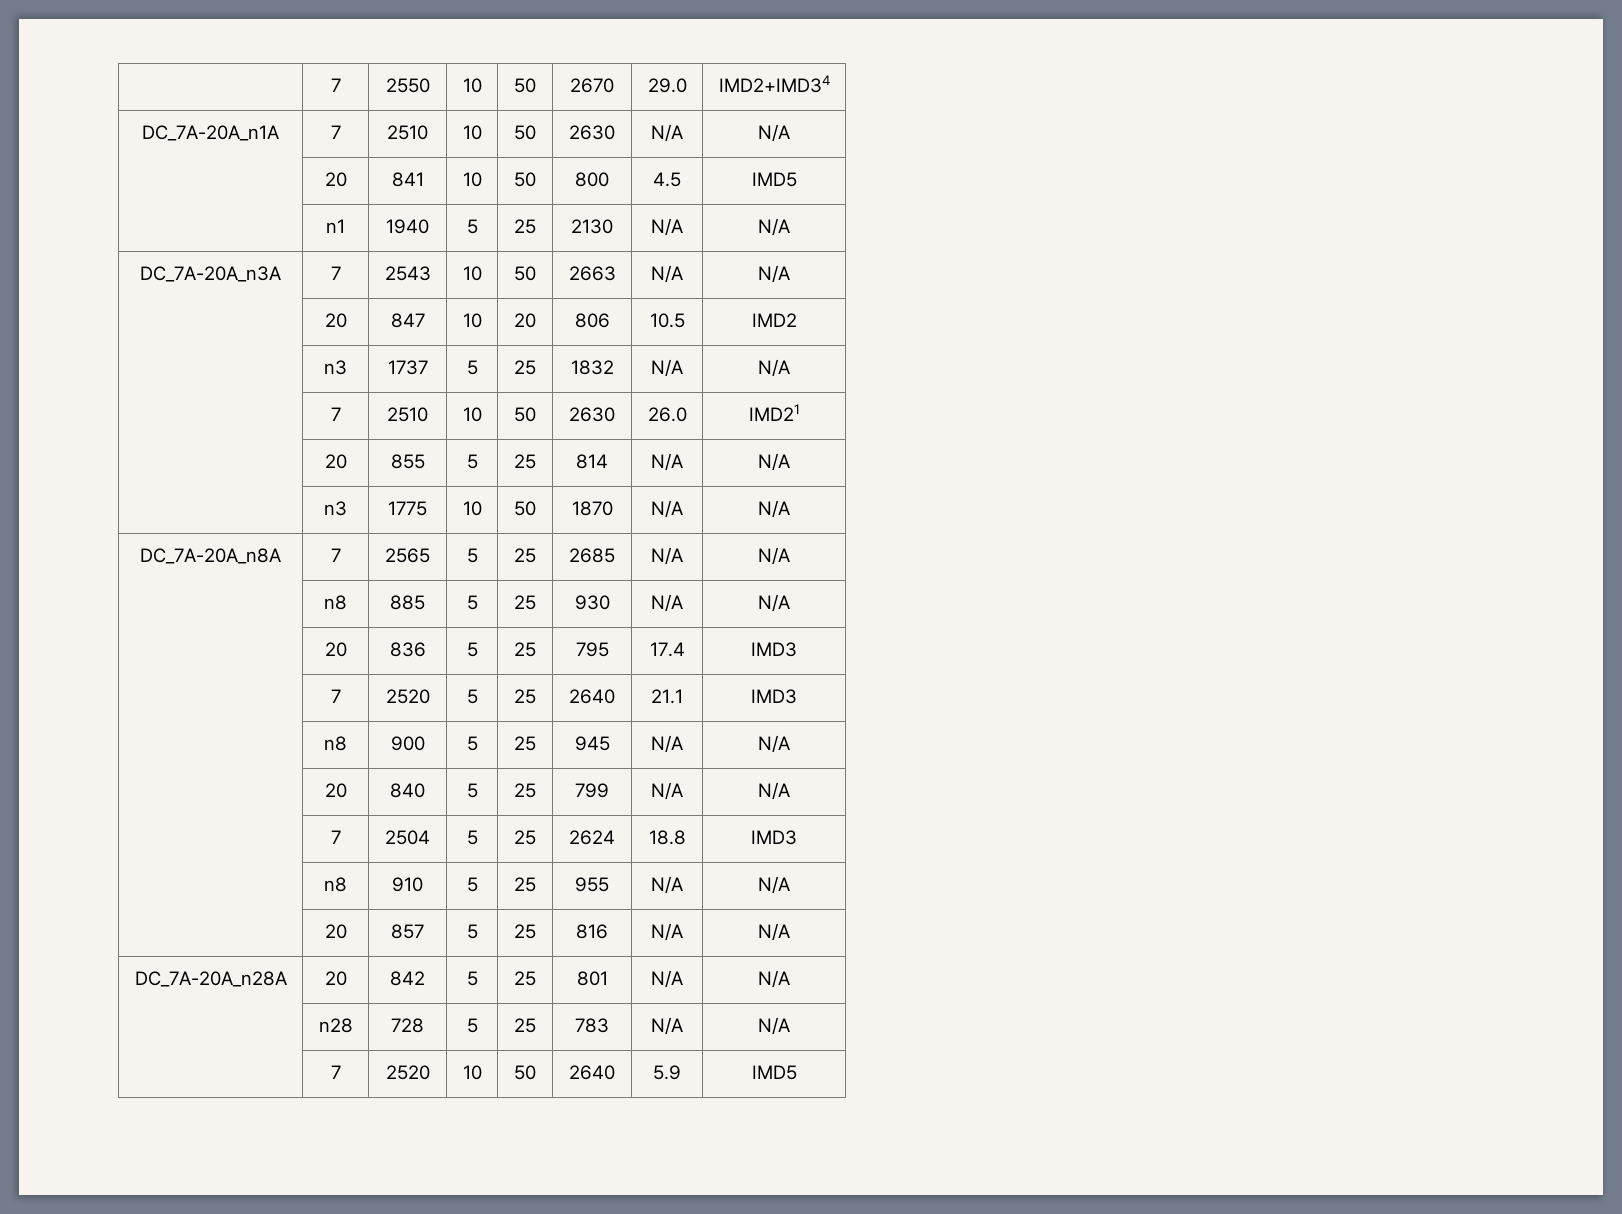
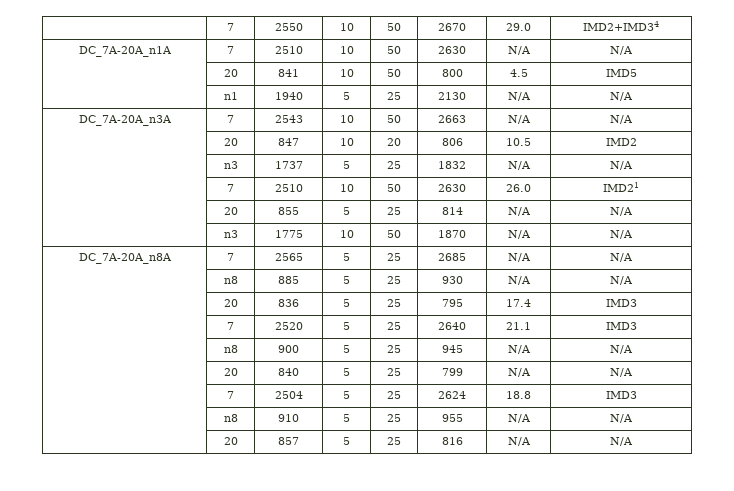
[134,971,287,987] [324,971,347,986] [390,971,425,986] [466,971,478,986] [514,971,536,986] [576,971,608,986] [651,970,683,988] [758,970,790,988] [318,1018,353,1033] [391,1018,424,1033] [466,1018,478,1033] [514,1018,536,1033] [575,1018,609,1033] [651,1017,683,1035] [758,1017,790,1035] [330,1065,341,1079] [385,1065,430,1080] [462,1065,482,1080] [514,1065,536,1080] [569,1065,615,1080] [653,1065,681,1080] [751,1065,797,1080] // DC_7A-20A_n28A | 20 | 842 | 5 | 25 | 801 | N/A | N/A // | n28 | 728 | 5 | 25 | 783 | N/A | N/A // | 7 | 2520 | 10 | 50 | 2640 | 5.9 | IMD5 -> (633, 441) none

